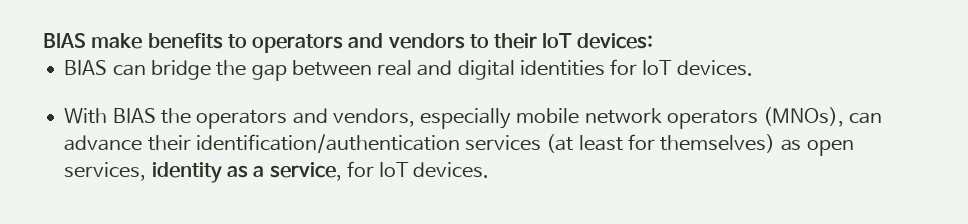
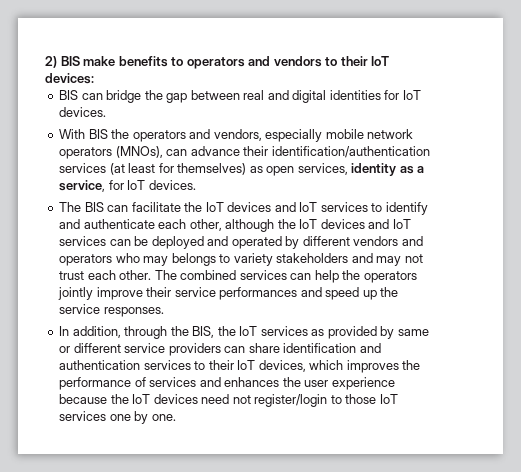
[43,33,86,48] BIAS -> [45,56,80,68] 2) BIS
[64,60,108,75] BIAS -> [59,90,79,100] BIS
[112,108,156,123] BIAS -> [88,129,108,139] BIS
(490, 170) none -> [59,202,428,215] [59,219,411,232] [59,236,423,249] [59,253,423,266] [59,270,417,283] [58,287,399,300] [59,304,164,317] [59,326,429,339] [59,343,381,356] [59,360,421,373] [59,377,395,390] [59,394,398,407] [59,411,176,424] // The BIS can facilitate the IoT devices and IoT services to identify and authenticate each other, although the IoT devices and IoT services can be deployed and operated by different vendors and operators who may belongs to variety stakeholders and may not trust each other. The combined services can help the operators jointly improve their service performances and speed up the service responses. // In addition, through the BIS, the IoT services as provided by same or different service providers can share identification and authentication services to their IoT devices, which improves the performance of services and enhances the user experience because the IoT devices need not register/login to those IoT services one by one.

